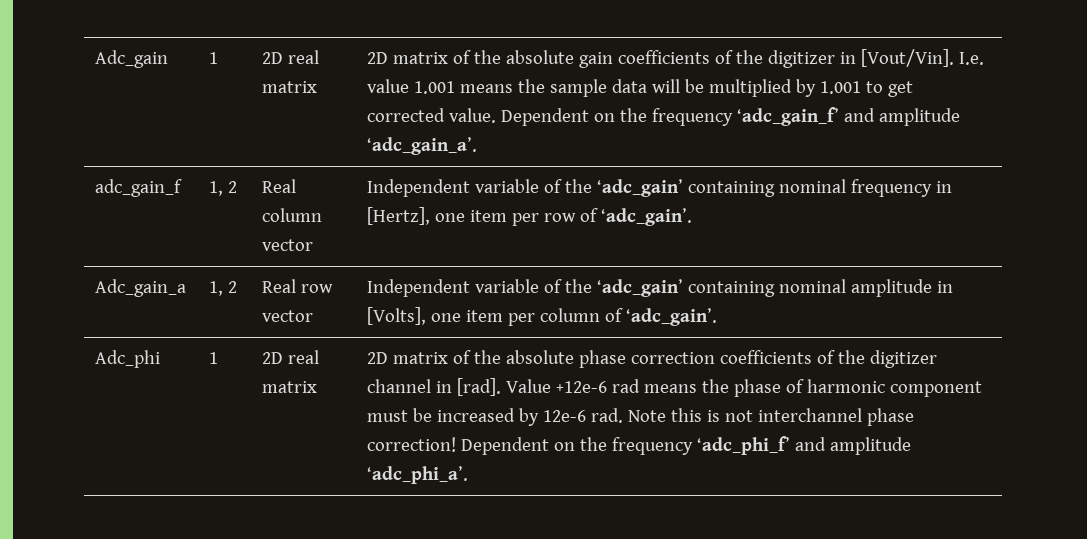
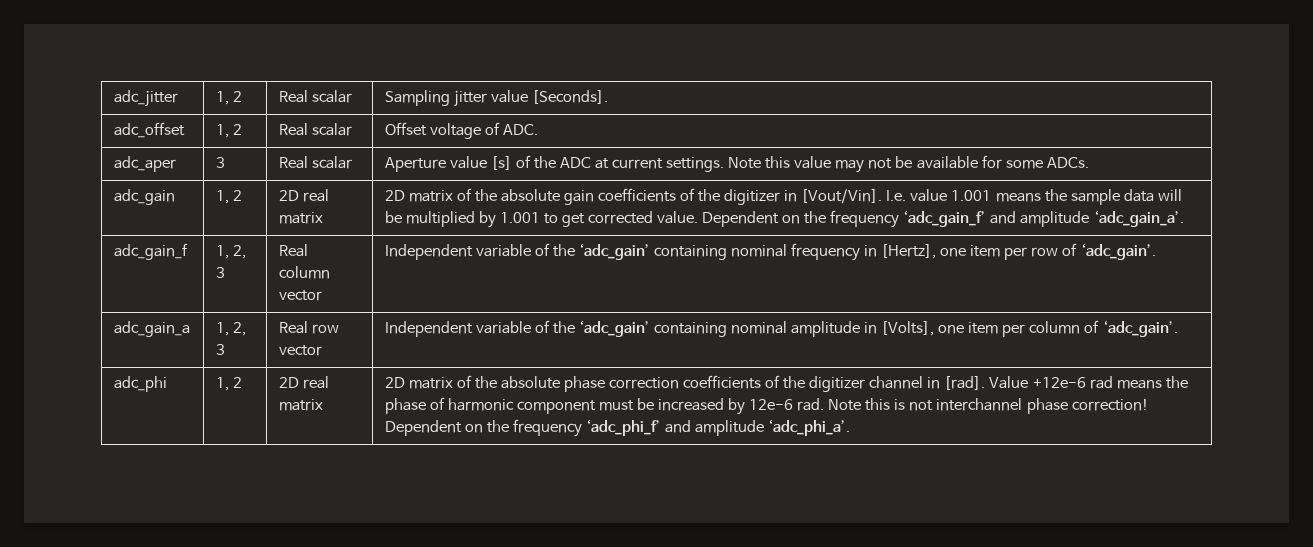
[95,50,169,68] [209,52,219,64] Adc_gain | 1 -> [113,90,178,107] [215,91,242,105] [278,90,352,103] [384,90,608,107] [113,122,185,138] [215,124,242,138] [278,123,352,136] [384,122,538,139] [113,156,176,172] [215,157,225,168] [278,156,352,169] [384,155,1089,173] [113,189,175,205] [215,190,242,204] adc_jitter | 1, 2 | Real scalar | Sampling jitter value [Seconds]. // adc_offset | 1, 2 | Real scalar | Offset voltage of ADC. // adc_aper | 3 | Real scalar | Aperture value [s] of the ADC at current settings. Note this value may not be available for some ADCs. // adc_gain | 1, 2
[228,181,238,193] 2 -> [232,245,246,259] [215,267,225,278] 2, 3
[95,279,187,297] [209,281,238,296] Adc_gain_a | 1, 2 -> [113,321,190,337] [215,322,246,336] [215,344,225,355] adc_gain_a | 1, 2, 3
[95,350,161,368] [209,352,219,364] Adc_phi | 1 -> [113,376,167,392] [215,377,242,391] adc_phi | 1, 2

